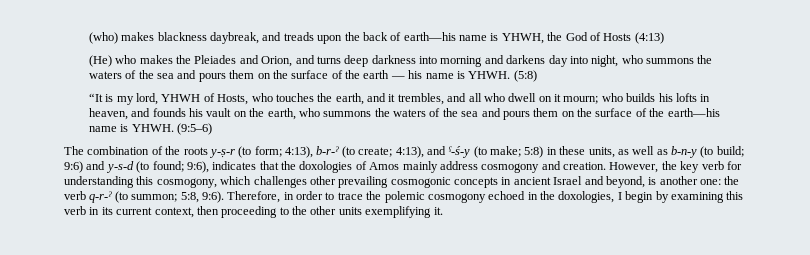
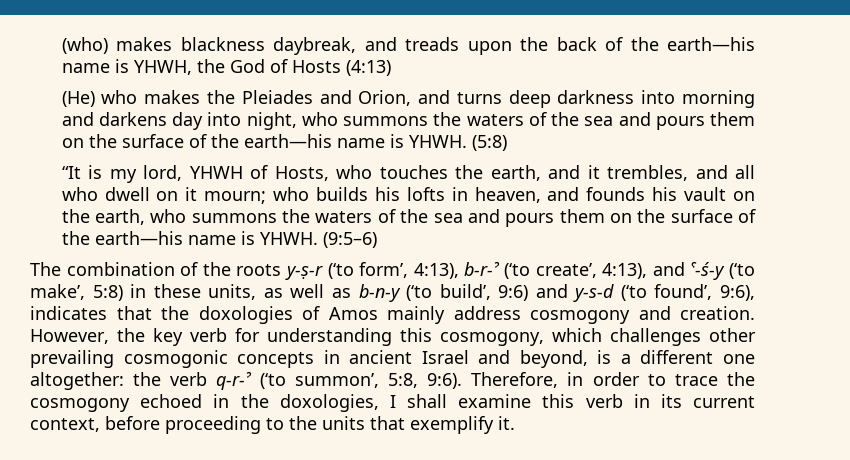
(402, 36) none -> [630,37,659,51] the
[363,70,423,79] earth — his -> [243,134,332,148] earth—his
[238,146,393,158] (to form; 4:13), b-r-ˀ (to create; -> [327,261,597,279] (‘to form’, 4:13), b-r-ˀ (‘to create’,
[473,146,521,158] (to make; -> [729,263,756,279] [30,284,85,300] (‘to make’,
[700,146,744,158] (to build; -> [406,284,491,301] (‘to build’,
[136,161,184,173] (to found; -> [620,284,713,301] (‘to found’,
[659,176,721,185] another one: -> [620,350,755,364] [30,372,124,390] a different one altogether:
[114,191,178,203] (to summon; -> [259,373,379,389] (‘to summon’,
[384,191,425,203] polemic -> (756, 379) none
[625,191,724,203] begin by examining -> [407,394,532,408] shall examine
[196,206,219,215] then -> [105,416,160,430] before
[310,206,432,218] other units exemplifying -> [322,416,494,434] units that exemplify

